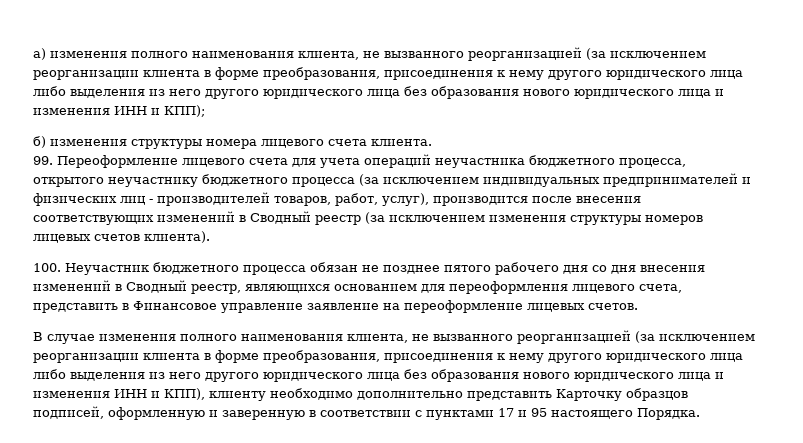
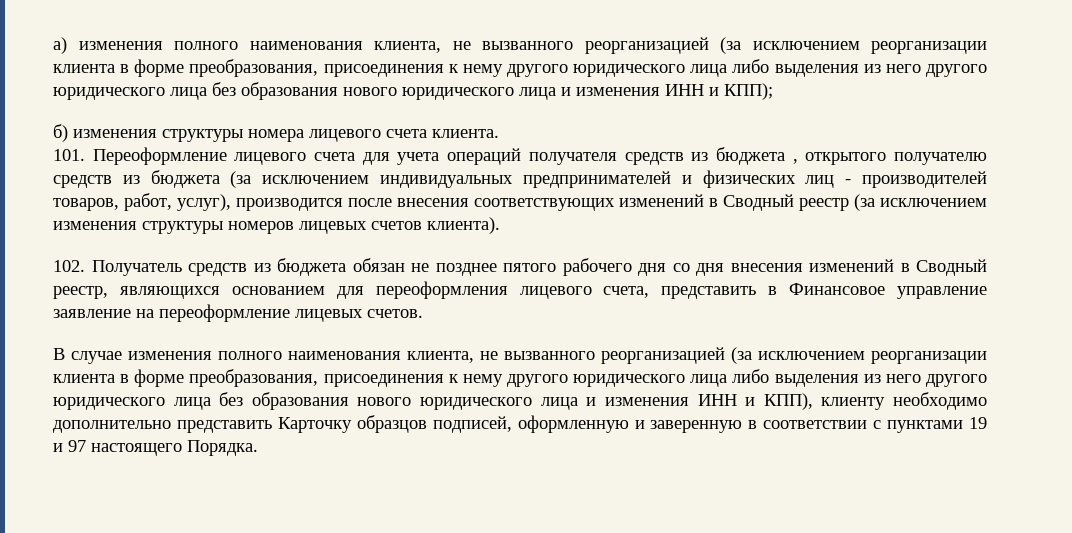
[33,156,53,165] 99. -> [53,149,85,161] 101.
[435,155,686,168] [33,174,355,187] неучастника бюджетного процесса, открытого неучастнику бюджетного процесса -> [528,147,988,165] [53,170,220,188] получателя средств из бюджета , открытого получателю средств из бюджета
[33,262,306,275] 100. Неучастник бюджетного процесса -> [53,258,346,276] 102. Получатель средств из бюджета
[498,408,547,417] 17 и 95 -> [968,417,987,429] [53,440,86,452] 19 и 97

